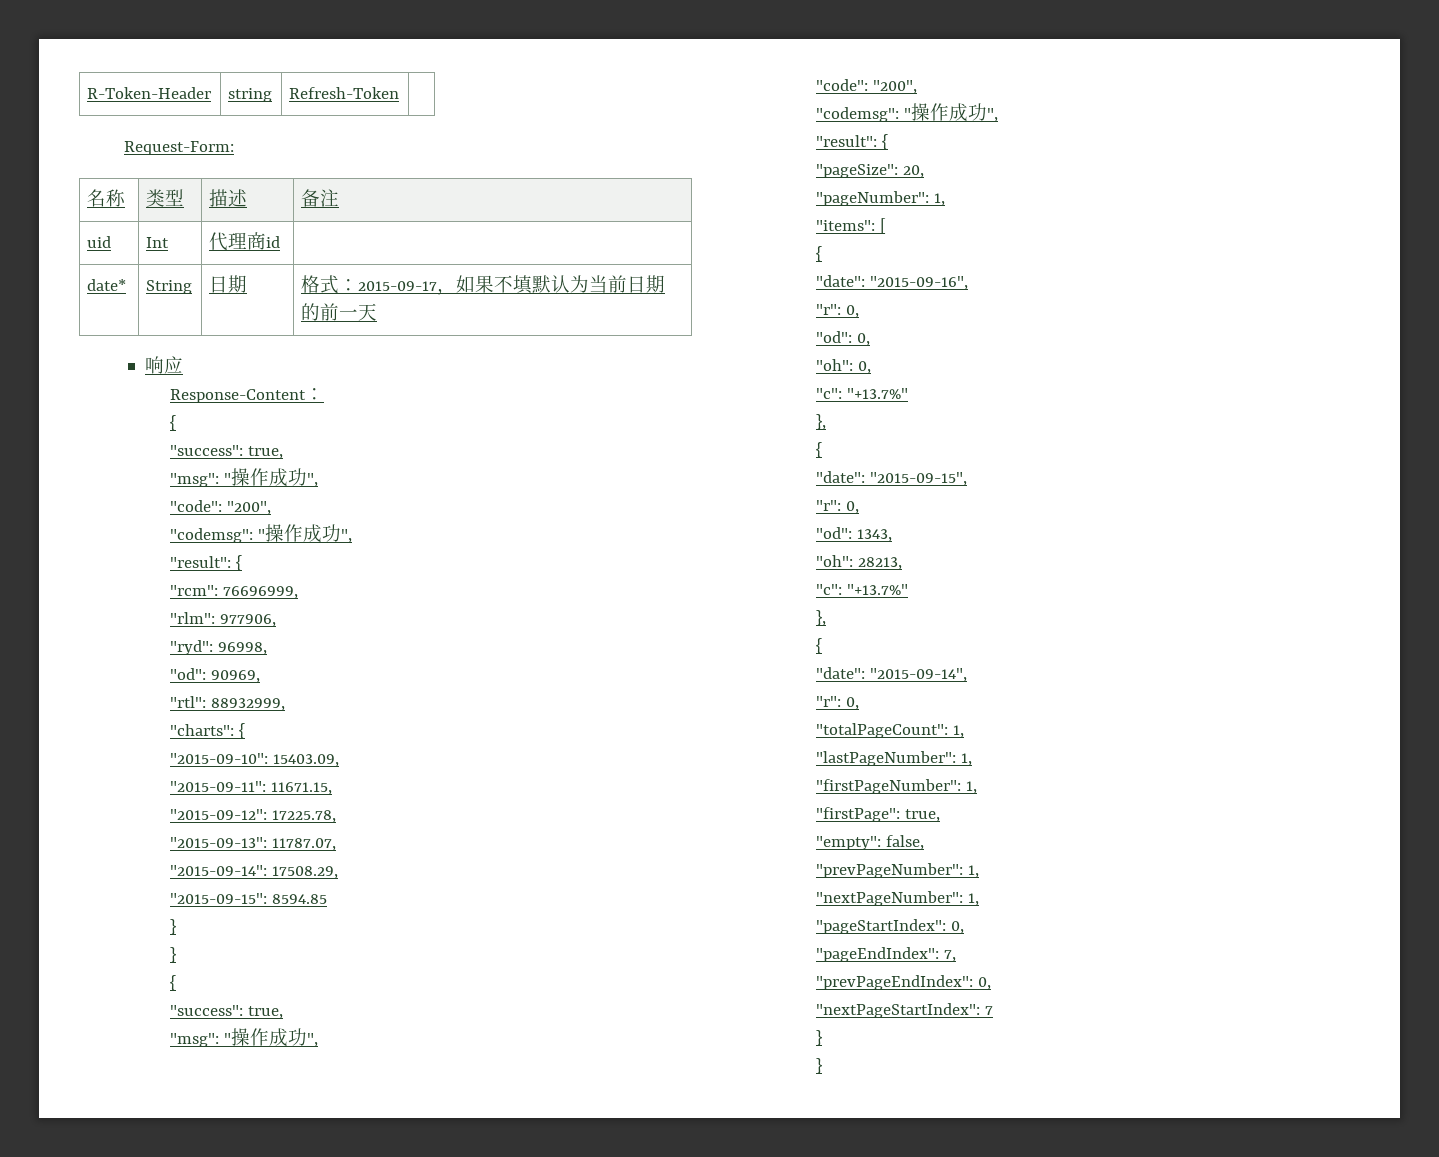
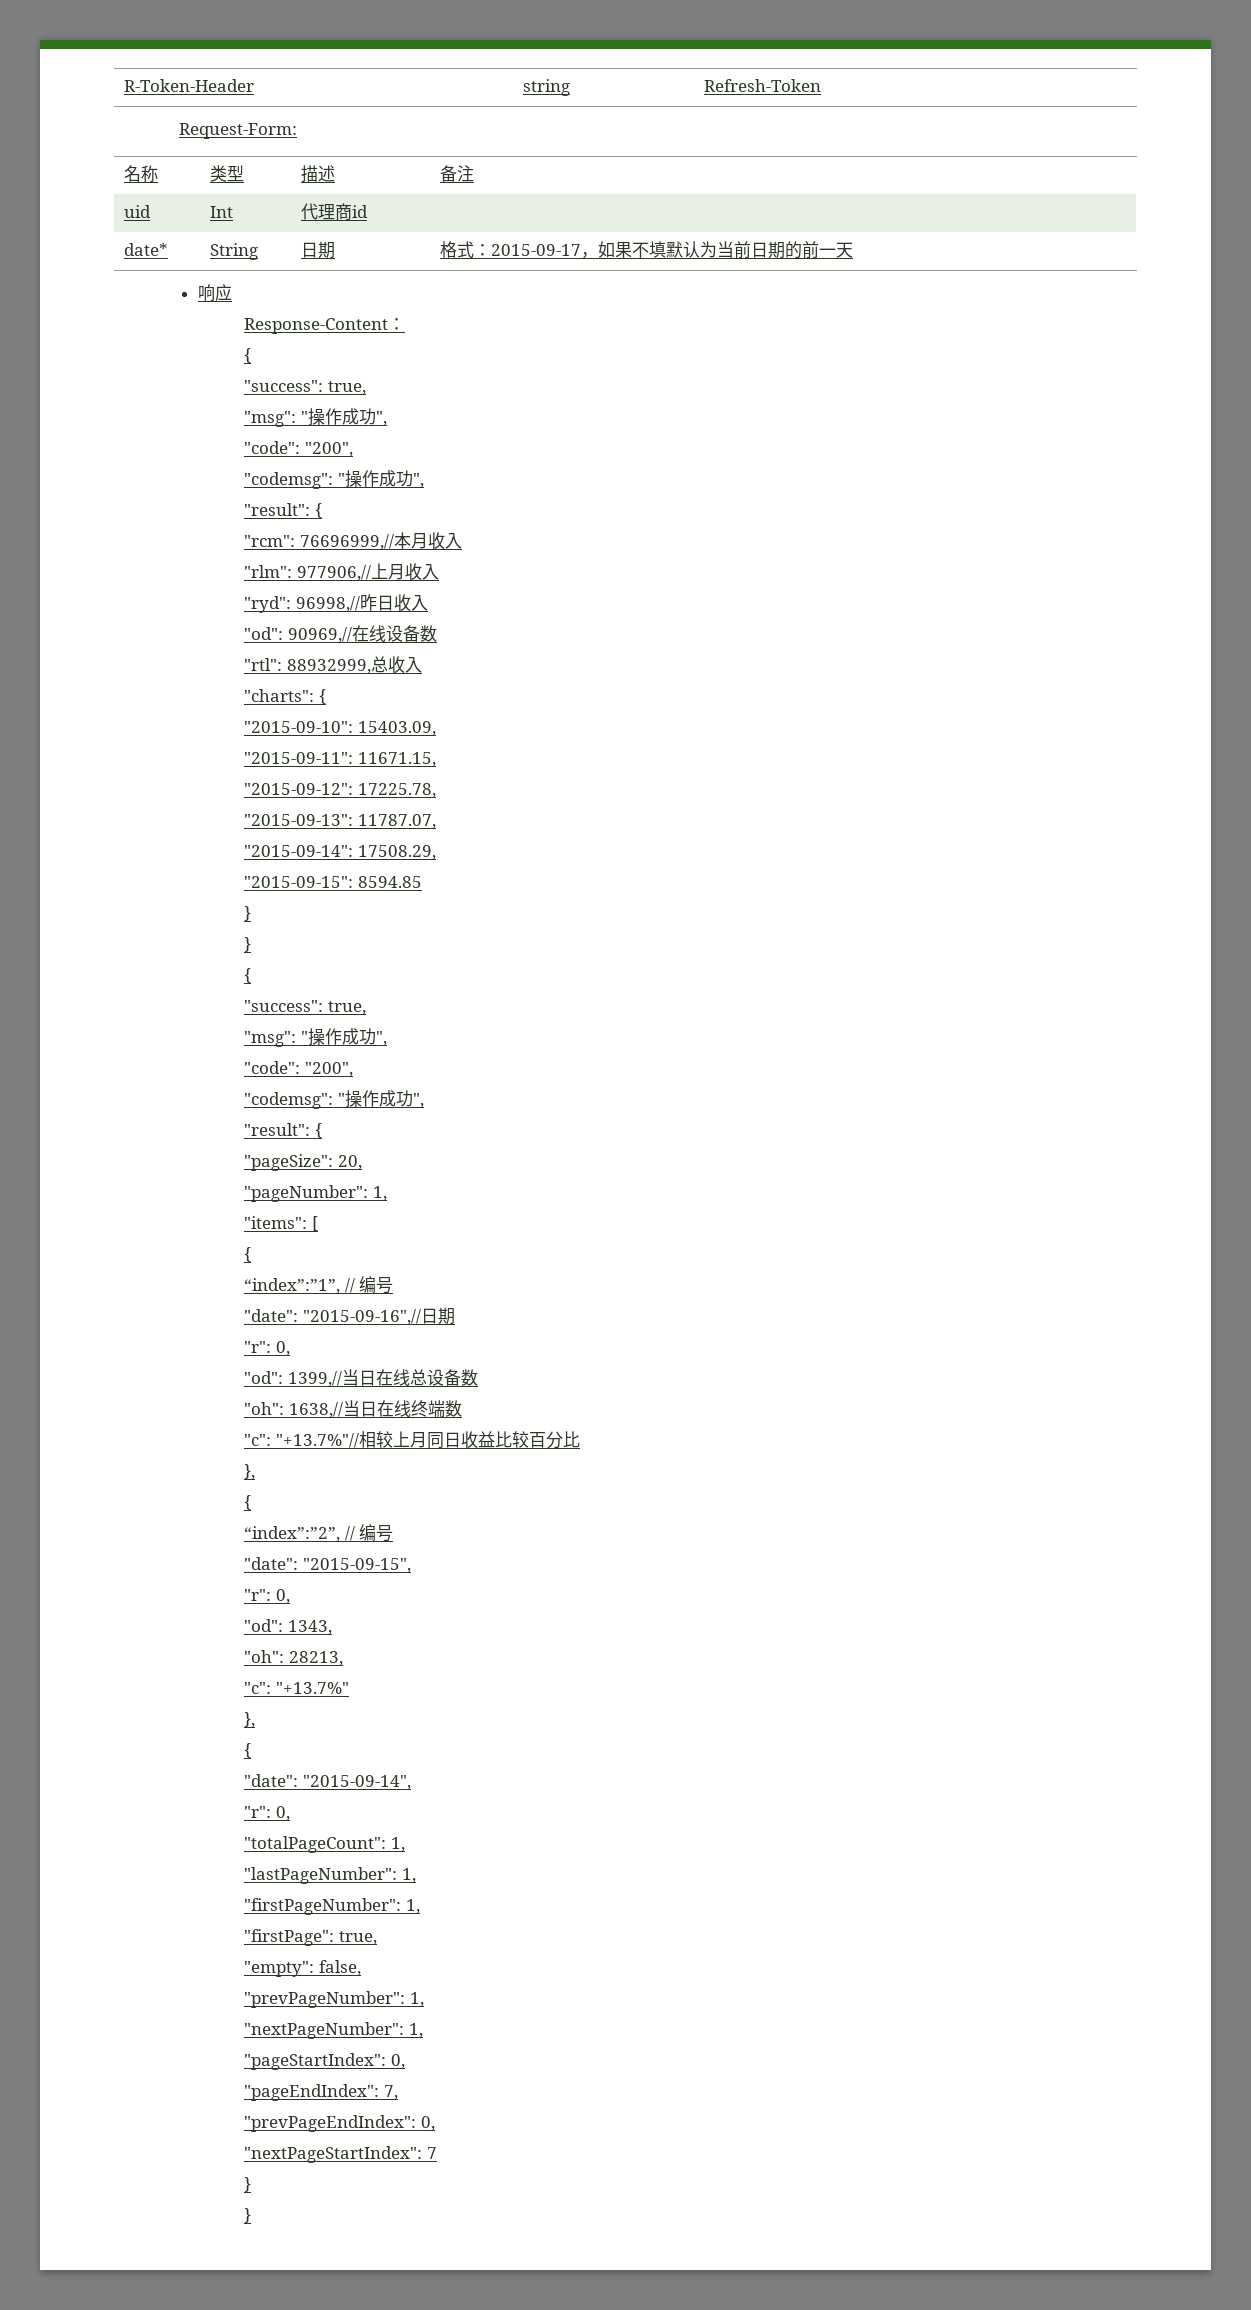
[222,586,298,599] [169,612,276,627] [169,640,267,655] [169,668,260,683] 76696999, // "rlm": 977906, // "ryd": 96998, // "od": 90969, -> [299,532,462,550] [243,563,439,581] [243,594,428,613] [243,625,437,643] 76696999,//本月收入 // "rlm": 977906,//上月收入 // "ryd": 96998,//昨日收入 // "od": 90969,//在线设备数
(285, 704) none -> [370,656,422,674] 总收入
[815,275,968,290] [815,304,859,318] [815,331,870,346] [815,359,871,374] [815,388,908,399] [815,414,826,430] [815,442,822,458] // "date": "2015-09-16", // "r": 0, // "od": 0, // "oh": 0, // "c": "+13.7%" // }, // { -> [243,1276,394,1294] [243,1307,455,1325] [243,1341,290,1356] [243,1369,478,1387] [243,1400,462,1418] [243,1431,580,1449] [243,1464,255,1480] [243,1495,251,1510] [243,1524,394,1542] // “index”:”1”, // 编号 // "date": "2015-09-16",//日期 // "r": 0, // "od": 1399,//当日在线总设备数 // "oh": 1638,//当日在线终端数 // "c": "+13.7%"//相较上月同日收益比较百分比 // }, // { // “index”:”2”, // 编号

